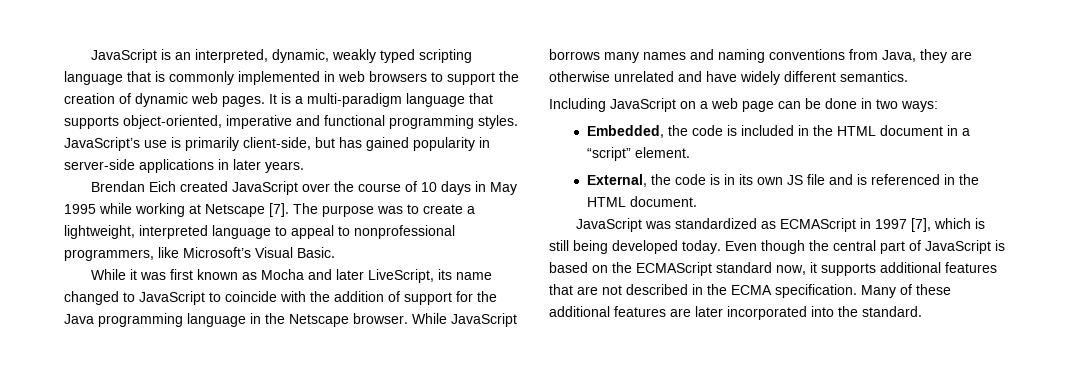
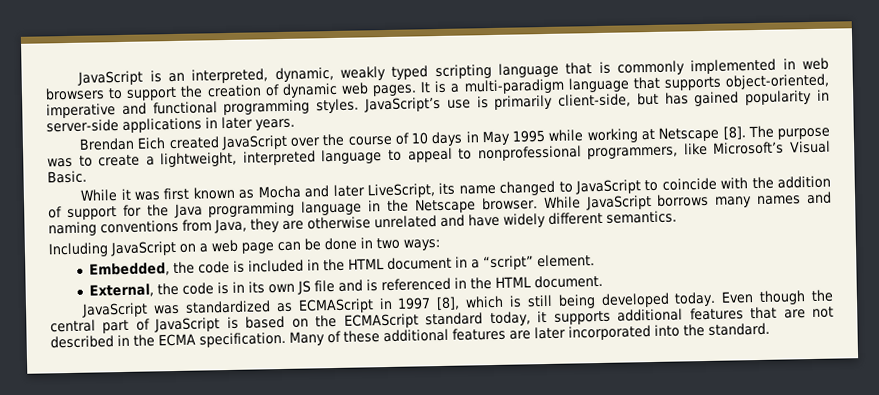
[269,203,289,217] [7]. -> [722,126,746,140] [8].
[911,218,932,232] [7], -> [436,296,461,311] [8],
[776,265,806,275] now, -> [489,311,531,327] today,

